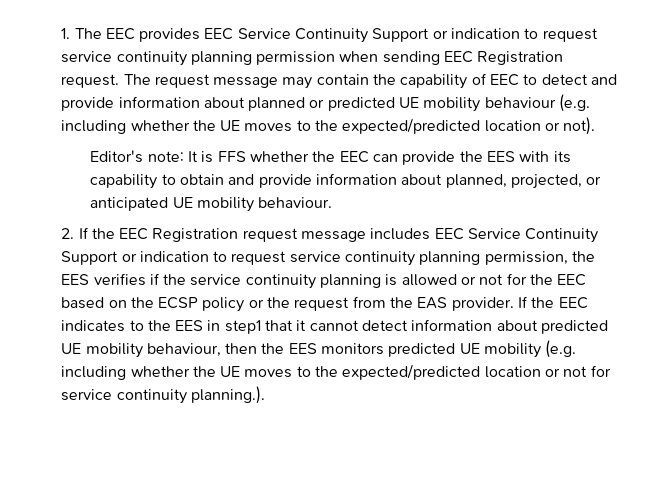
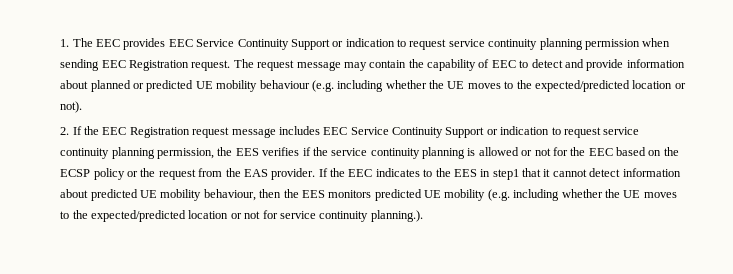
[90,150,571,165] [90,173,602,189] [90,197,333,212] // Editor's note: It is FFS whether the EEC can provide the EES with its capability to obtain and provide information about planned, projected, or anticipated UE mobility behaviour. -> (83, 107) none

